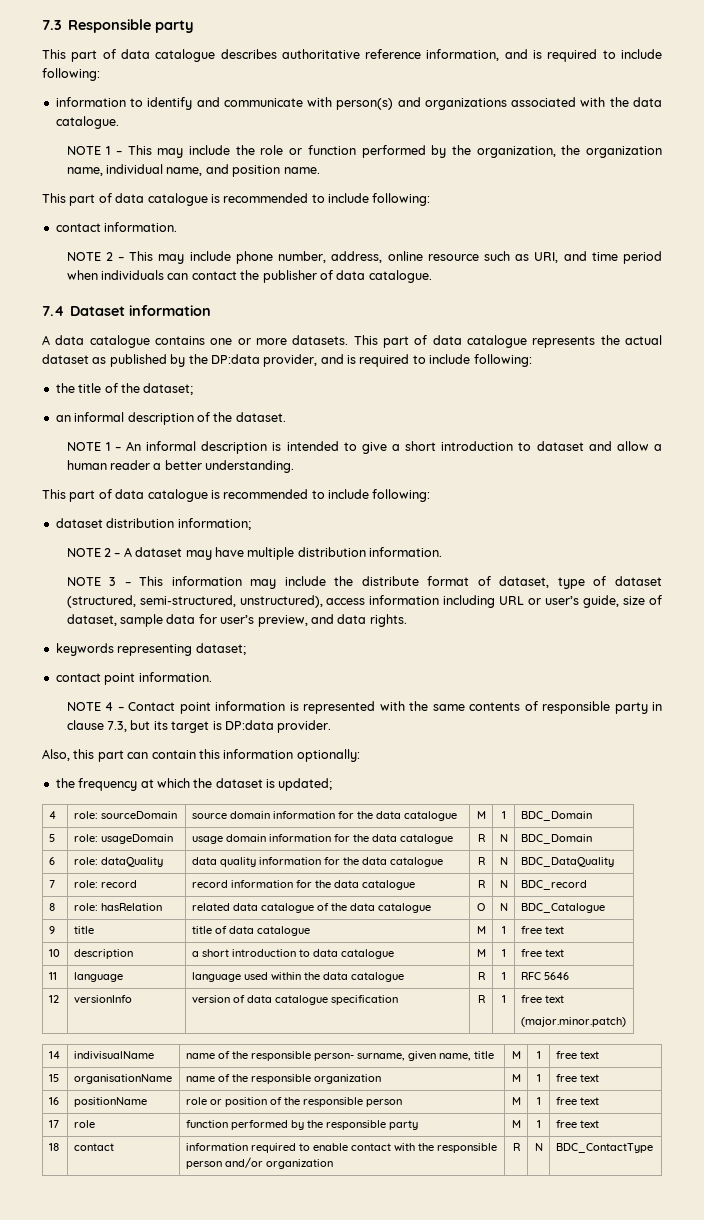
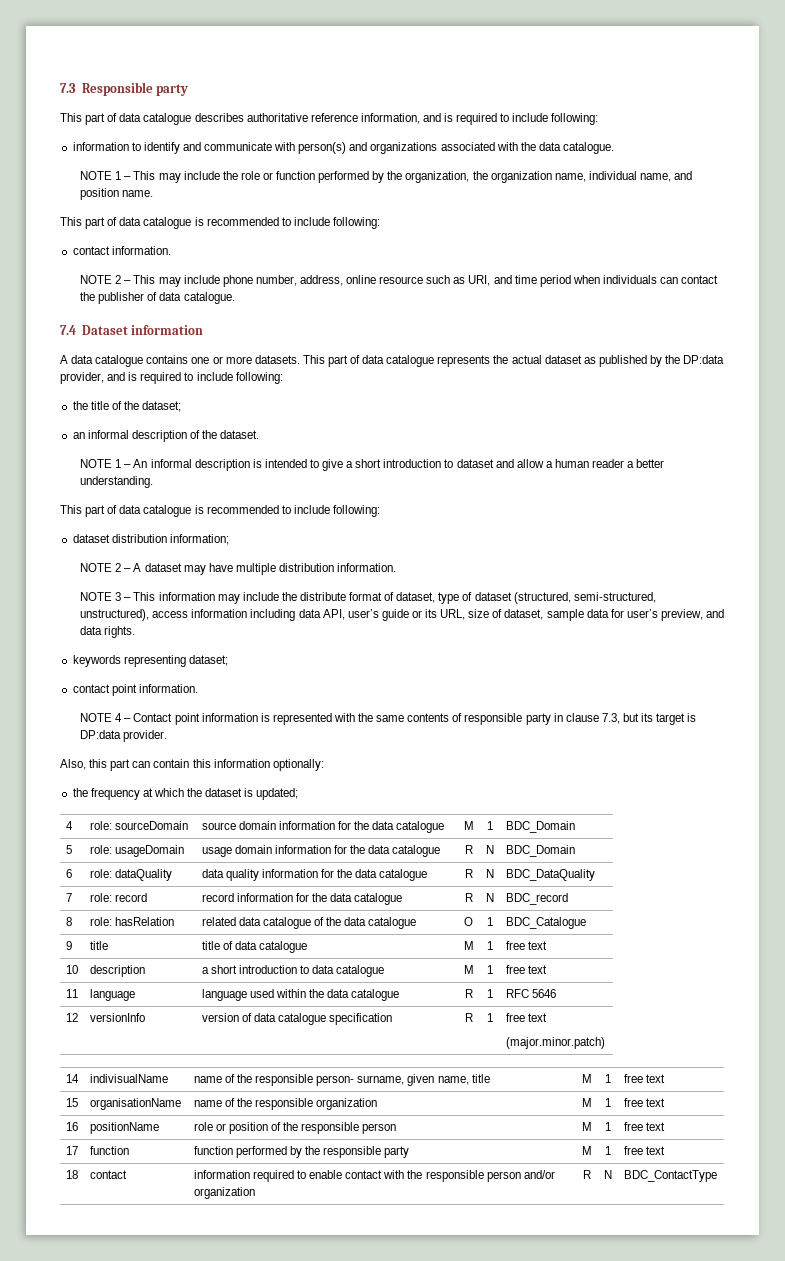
[499,595,620,608] URL or user’s guide, -> [298,609,466,621] data API, user’s guide or its URL,
[499,903,508,911] N -> [487,917,493,926] 1
[73,1120,95,1128] role -> [89,1146,129,1155] function

